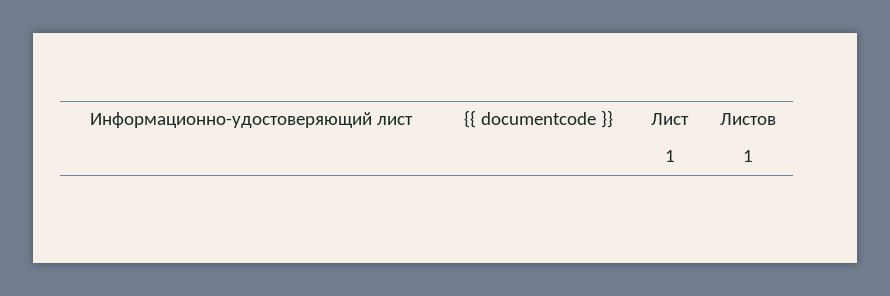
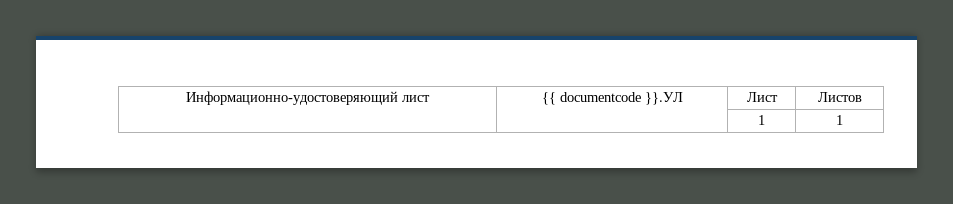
[600,110,613,128] }} -> [644,92,683,105] }}.УЛ

